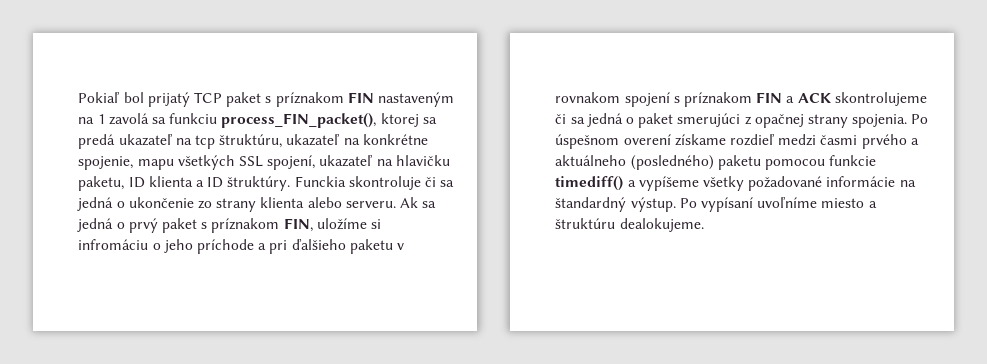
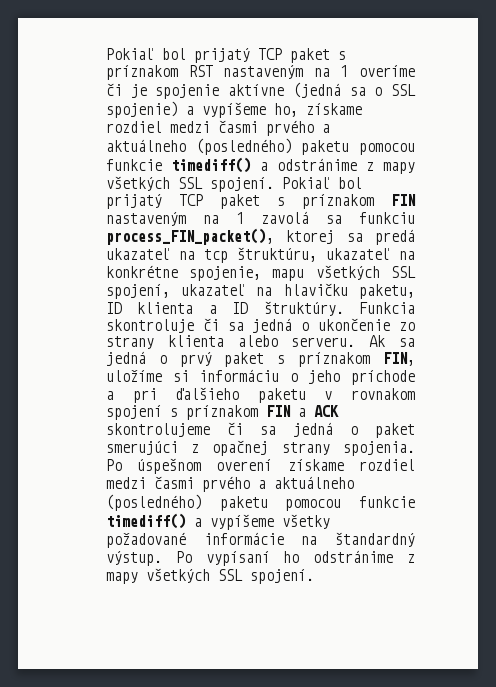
[78,92,344,107] Pokiaľ bol prijatý TCP paket s príznakom -> [105,48,346,63] [105,65,415,80] [105,82,416,99] [105,101,362,118] [105,120,330,136] [105,138,415,155] [105,157,415,174] [105,176,362,192] [105,194,374,209] Pokiaľ bol prijatý TCP paket s príznakom RST nastaveným na 1 overíme či je spojenie aktívne (jedná sa o SSL spojenie) a vypíšeme ho, získame rozdiel medzi časmi prvého a aktuálneho (posledného) paketu pomocou funkcie timediff() a odstránime z mapy všetkých SSL spojení. Pokiaľ bol prijatý TCP paket s príznakom
[294,176,346,187] Funckia -> [359,302,415,314] Funkcia
[78,239,149,250] infromáciu -> [199,369,280,382] informáciu
[729,134,775,146] rozdieľ -> [359,459,415,471] rozdiel
[757,197,877,208] [555,218,704,232] uvoľníme miesto a štruktúru dealokujeme. -> [283,550,415,563] [105,568,314,584] ho odstránime z mapy všetkých SSL spojení.

